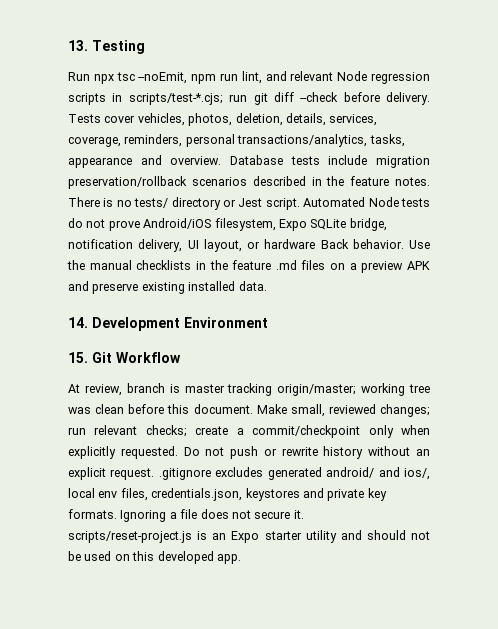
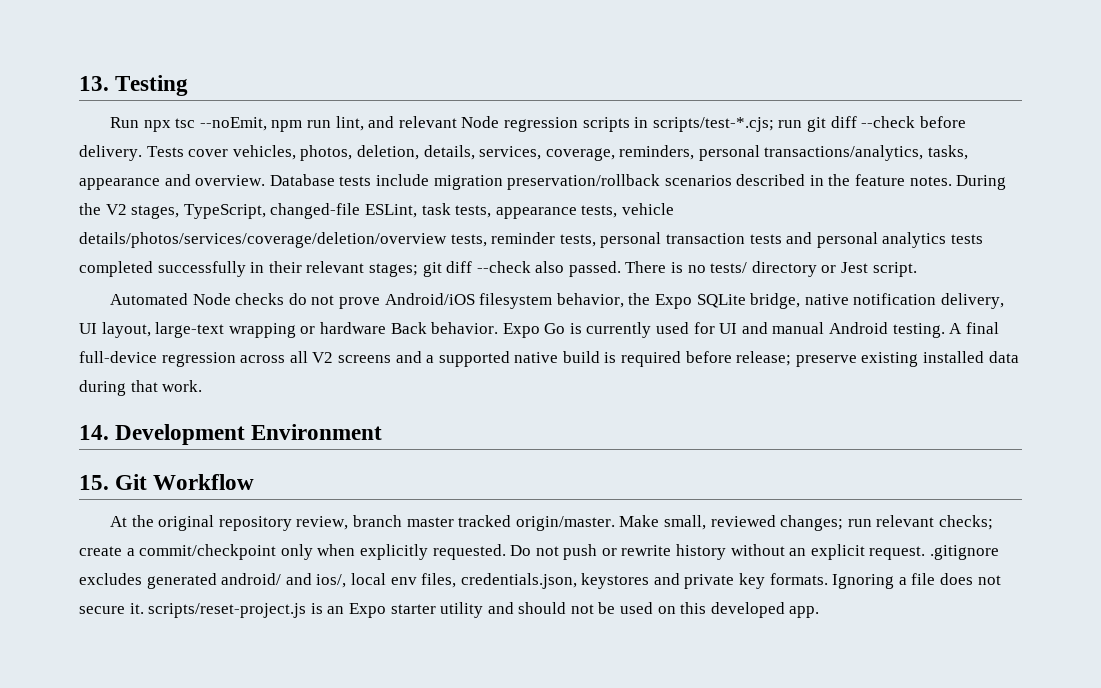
(430, 181) none -> [956,175,1007,190] [79,203,674,219] [79,232,983,248] [79,261,621,277] During the V2 stages, TypeScript, changed-file ESLint, task tests, appearance tests, vehicle details/photos/services/coverage/deletion/overview tests, reminder tests, personal transaction tests and personal analytics tests completed successfully in their relevant stages; git diff --check also passed.
(300, 204) none -> (917, 269) //
[401,198,430,207] tests -> [235,293,285,305] checks
[214,218,276,231] filesystem, -> [479,293,651,309] filesystem behavior, the
(387, 224) none -> [804,294,849,305] native
(242, 245) none -> [155,322,296,338] large-text wrapping
[409,240,430,249] [67,260,430,273] [68,281,267,294] Use the manual checklists in the feature .md files on a preview APK and preserve existing installed data. -> [502,322,999,338] [79,351,1019,367] [79,380,203,396] Expo Go is currently used for UI and manual Android testing. A final full-device regression across all V2 screens and a supported native build is required before release; preserve existing installed data during that work.
[84,383,430,396] [68,404,253,414] review, branch is master tracking origin/master; working tree was clean before this document. -> [131,515,615,531] the original repository review, branch master tracked origin/master.

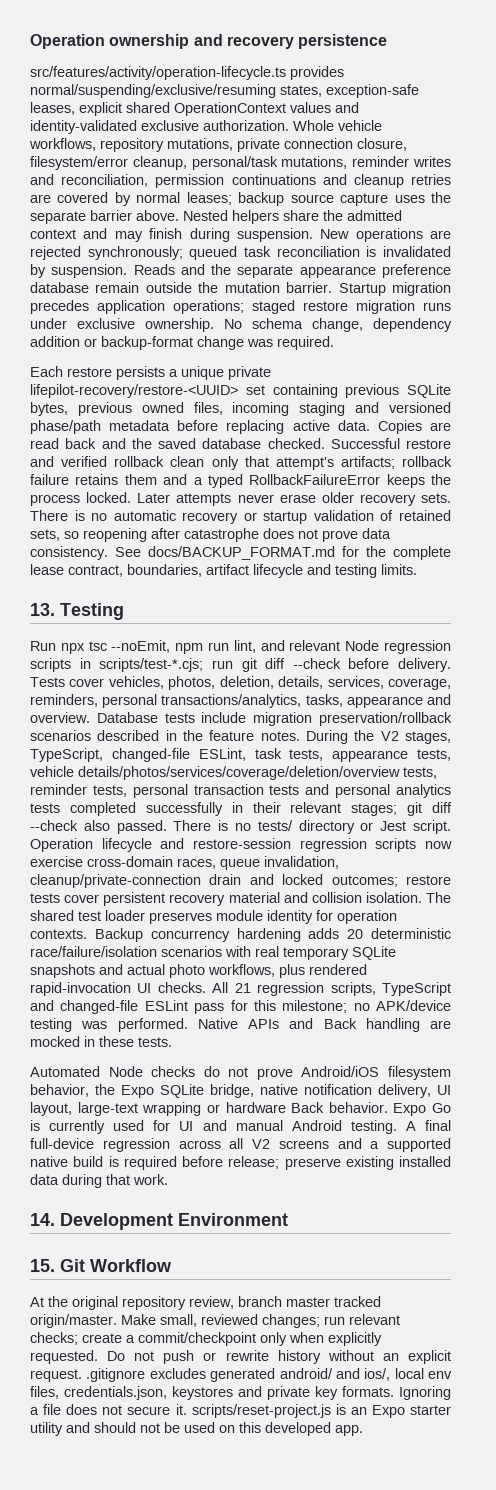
(79, 83) none -> [30,34,388,49] [30,66,344,80] [30,84,419,98] [30,102,359,116] [30,120,382,134] [29,138,407,152] [30,156,452,170] [30,174,452,188] [30,192,452,206] [30,210,402,224] [30,228,451,242] [30,246,451,260] [30,264,451,278] [30,282,451,296] [30,300,451,314] [30,318,452,332] [30,336,334,350] [30,366,271,380] [30,384,451,398] [30,402,451,416] [30,420,452,434] [30,438,451,449] [30,456,452,470] [30,474,451,488] [30,492,451,506] [30,510,451,524] [30,528,391,542] [30,546,451,560] [30,564,417,578] Operation ownership and recovery persistence // src/features/activity/operation-lifecycle.ts provides normal/suspending/exclusive/resuming states, exception-safe leases, explicit shared OperationContext values and identity-validated exclusive authorization. Whole vehicle workflows, repository mutations, private connection closure, filesystem/error cleanup, personal/task mutations, reminder writes and reconciliation, permission continuations and cleanup retries are covered by normal leases; backup source capture uses the separate barrier above. Nested helpers share the admitted context and may finish during suspension. New operations are rejected synchronously; queued task reconciliation is invalidated by suspension. Reads and the separate appearance preference database remain outside the mutation barrier. Startup migration precedes application operations; staged restore migration runs under exclusive ownership. No schema change, dependency addition or backup-format change was required. // Each restore persists a unique private lifepilot-recovery/restore-<UUID> set containing previous SQLite bytes, previous owned files, incoming staging and versioned phase/path metadata before replacing active data. Copies are read back and the saved database checked. Successful restore and verified rollback clean only that attempt's artifacts; rollback failure retains them and a typed RollbackFailureError keeps the process locked. Later attempts never erase older recovery sets. There is no automatic recovery or startup validation of retained sets, so reopening after catastrophe does not prove data consistency. See docs/BACKUP_FORMAT.md for the complete lease contract, boundaries, artifact lifecycle and testing limits. //
(917, 269) none -> [30,838,453,852] [30,856,339,870] [30,874,451,888] [30,892,451,906] [30,910,397,924] [30,928,451,942] [30,946,396,960] [30,964,367,978] [30,982,451,996] [30,1000,451,1014] [30,1018,451,1032] [30,1036,172,1047] Operation lifecycle and restore-session regression scripts now exercise cross-domain races, queue invalidation, cleanup/private-connection drain and locked outcomes; restore tests cover persistent recovery material and collision isolation. The shared test loader preserves module identity for operation contexts. Backup concurrency hardening adds 20 deterministic race/failure/isolation scenarios with real temporary SQLite snapshots and actual photo workflows, plus rendered rapid-invocation UI checks. All 21 regression scripts, TypeScript and changed-file ESLint pass for this milestone; no APK/device testing was performed. Native APIs and Back handling are mocked in these tests.

